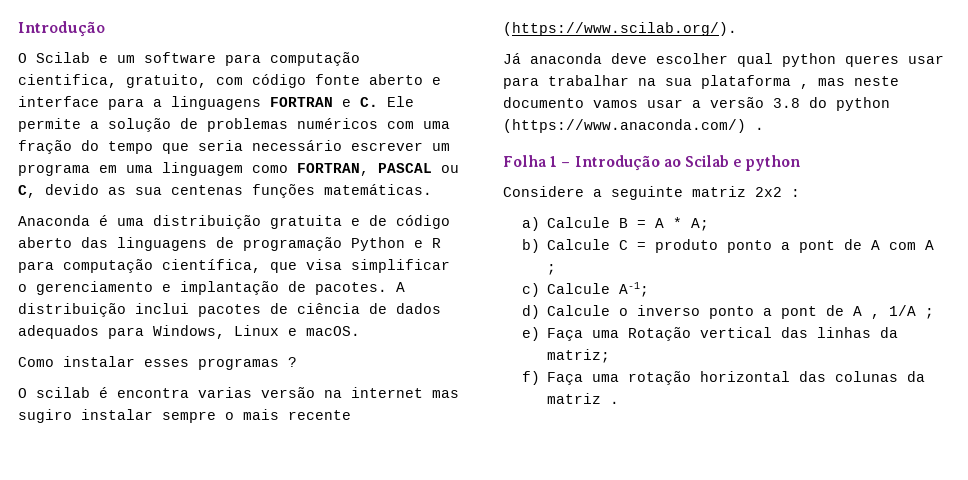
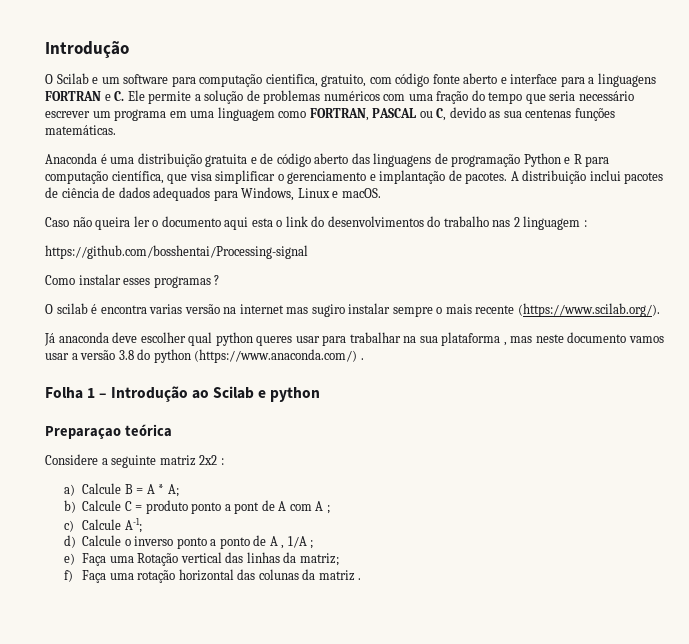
(360, 331) none -> [45,216,587,230] [45,245,308,259] // Caso não queira ler o documento aqui esta o link do desenvolvimentos do trabalho nas 2 linguagem : // https://github.com/bosshentai/Processing-signal
(801, 163) none -> [45,424,172,439] // Preparaçao teórica
[781,306,818,319] pont -> [219,537,250,549] ponto

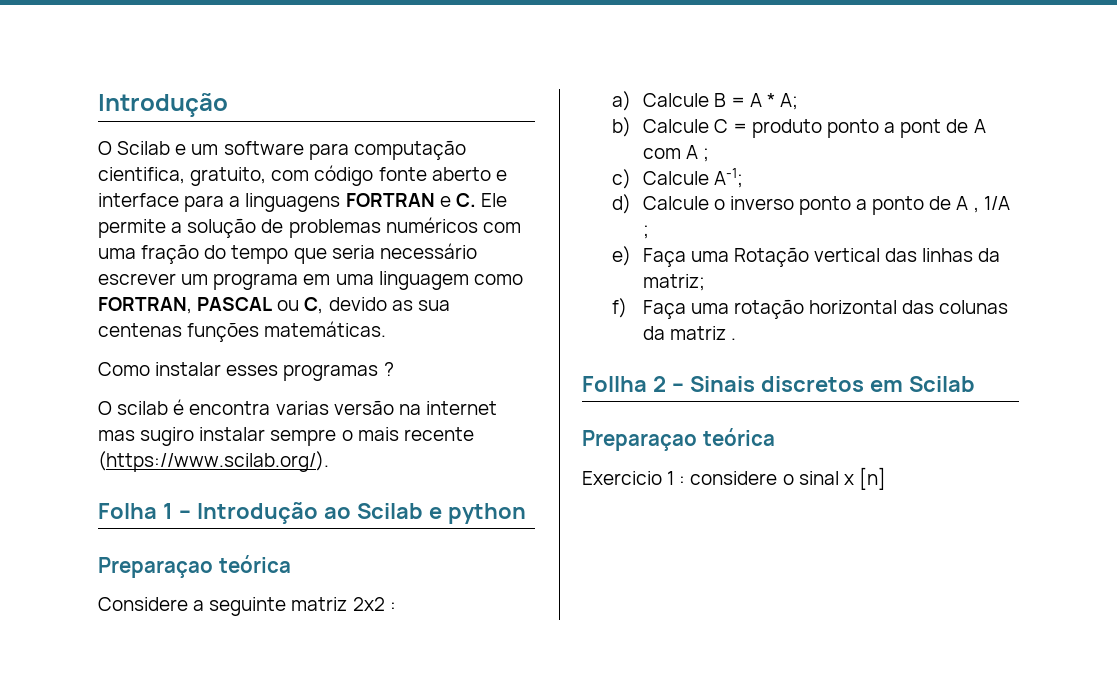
[45,153,610,167] [45,170,664,184] [45,187,381,201] [45,216,587,230] [45,245,308,259] // Anaconda é uma distribuição gratuita e de código aberto das linguagens de programação Python e R para computação científica, que visa simplificar o gerenciamento e implantação de pacotes. A distribuição inclui pacotes de ciência de dados adequados para Windows, Linux e macOS. // Caso não queira ler o documento aqui esta o link do desenvolvimentos do trabalho nas 2 linguagem : // https://github.com/bosshentai/Processing-signal -> (387, 329) none
[44,332,664,346] [45,349,364,363] // Já anaconda deve escolher qual python queres usar para trabalhar na sua plataforma , mas neste documento vamos usar a versão 3.8 do python (https://www.anaconda.com/) . -> (329, 461) none
(362, 579) none -> [582,376,975,392] [582,428,775,451] [582,467,886,490] // Follha 2 – Sinais discretos em Scilab // Preparaçao teórica // Exercicio 1 : considere o sinal x [n]

